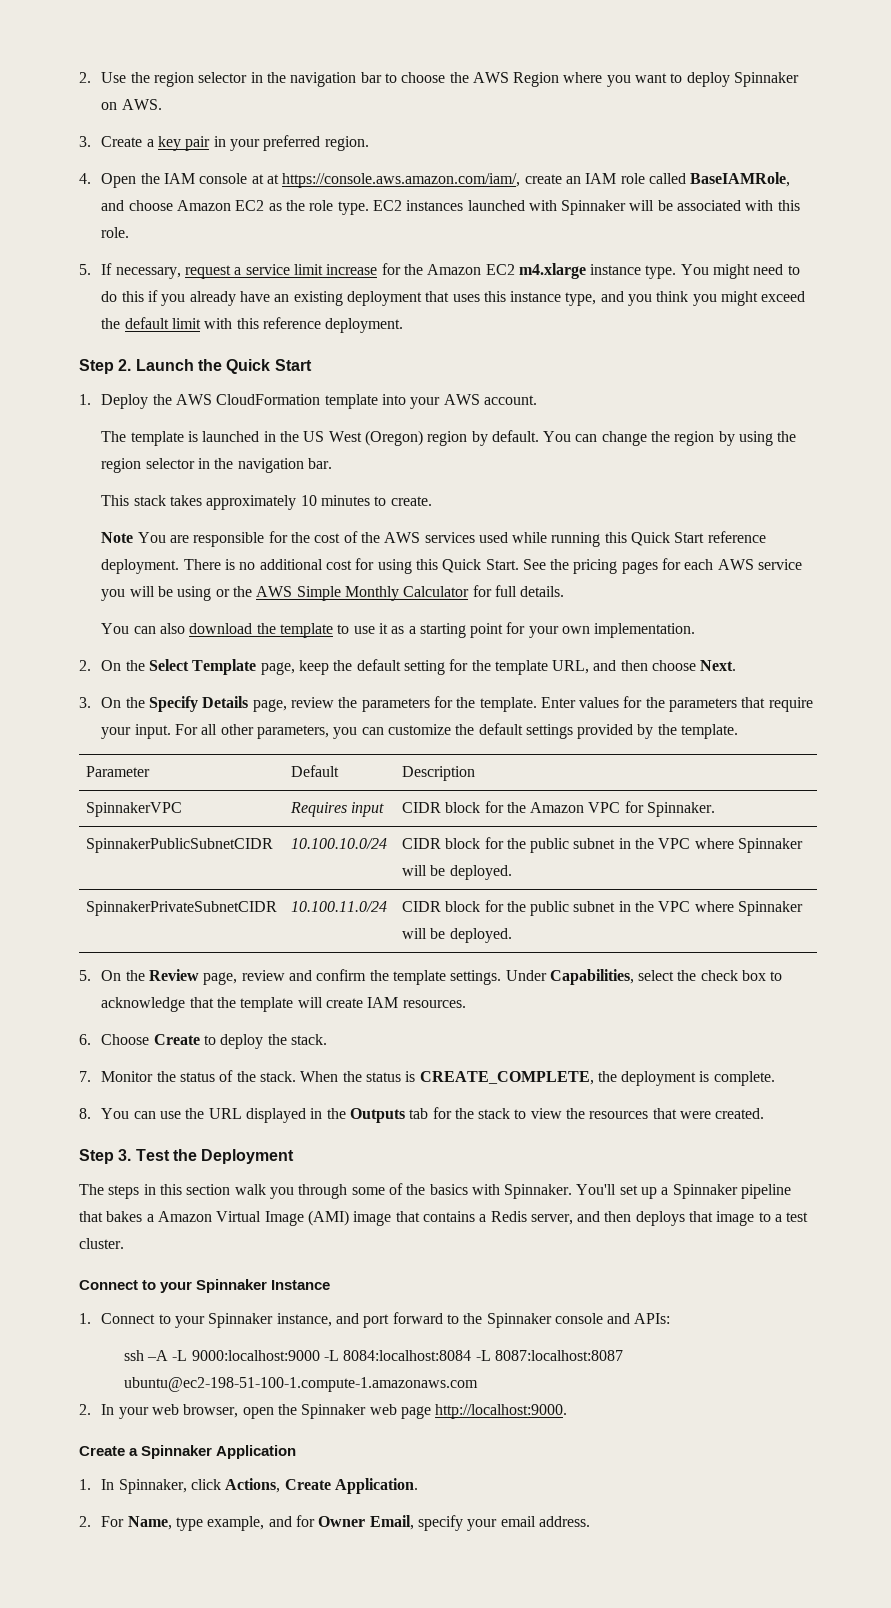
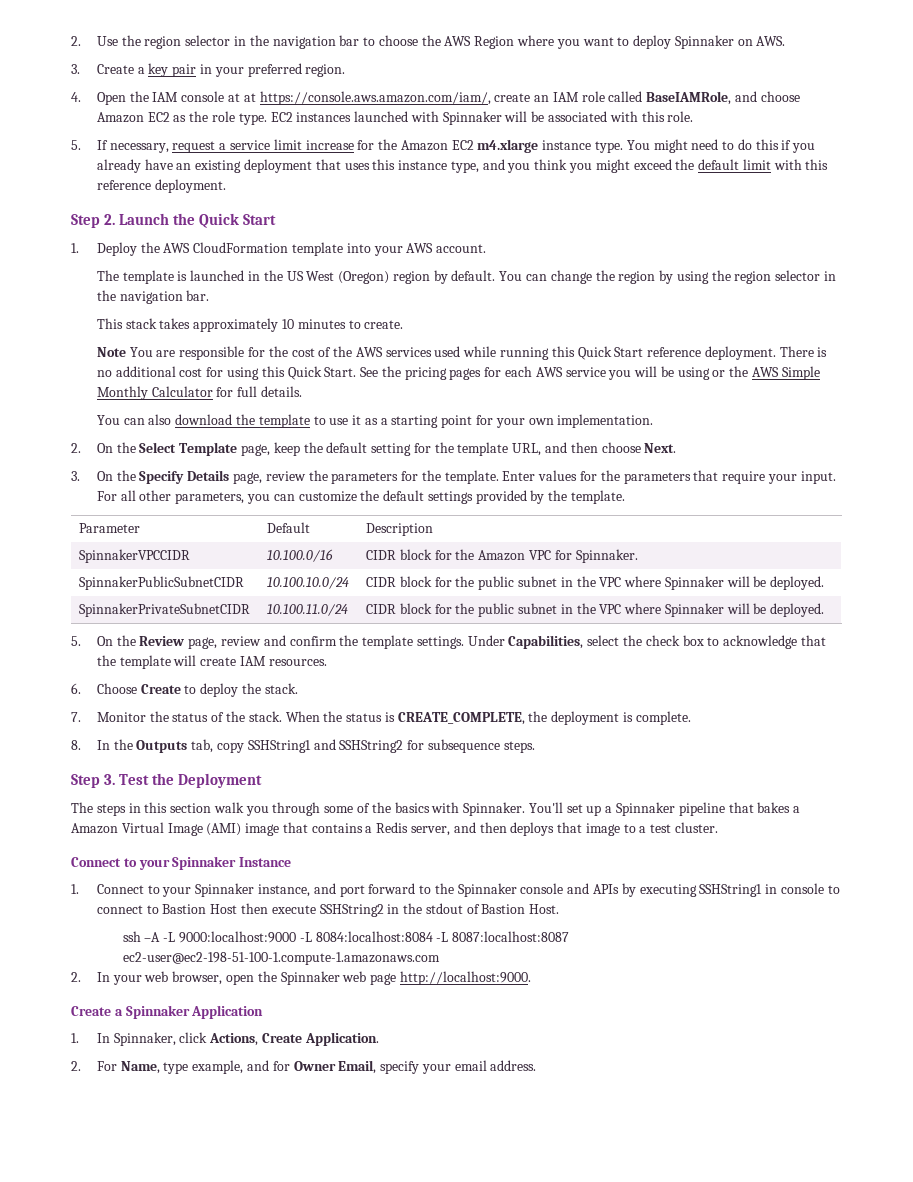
[85,802,182,817] [289,802,385,817] SpinnakerVPC | Requires input -> [79,549,191,563] [267,549,334,562] SpinnakerVPCCIDR | 10.100.0/16
[101,1107,765,1123] You can use the URL displayed in the Outputs tab for the stack to view the resources that were created. -> [96,739,535,753] In the Outputs tab, copy SSHString1 and SSHString2 for subsequence steps.
[634,1313,671,1324] APIs: -> [592,883,840,897] [96,903,560,917] APIs by executing SSHString1 in console to connect to Bastion Host then execute SSHString2 in the stdout of Bastion Host.
[123,1377,478,1392] ubuntu@ec2-198-51-100-1.compute-1.amazonaws.com -> [122,952,440,965] ec2-user@ec2-198-51-100-1.compute-1.amazonaws.com

